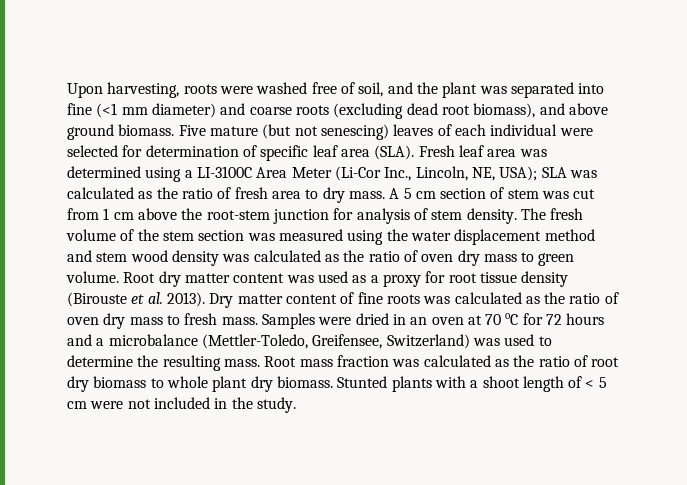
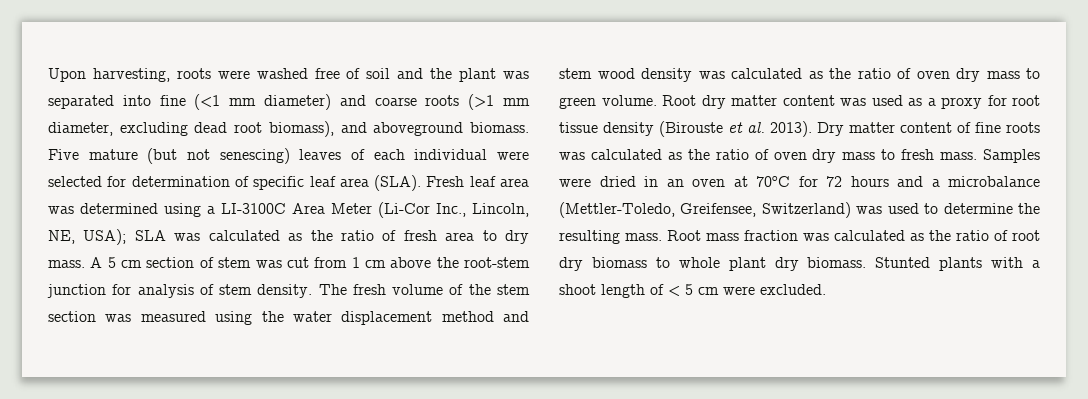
[358,82,384,97] soil, -> [366,68,391,79] soil
[333,103,404,119] (excluding -> [468,94,530,110] [48,122,188,136] (>1 mm diameter, excluding
[568,103,608,115] [67,124,114,140] above ground -> [373,122,464,136] aboveground
[485,313,519,325] 70 oC -> [756,176,790,187] 70oC
[127,397,296,413] not included in the study. -> [760,284,826,295] excluded.

